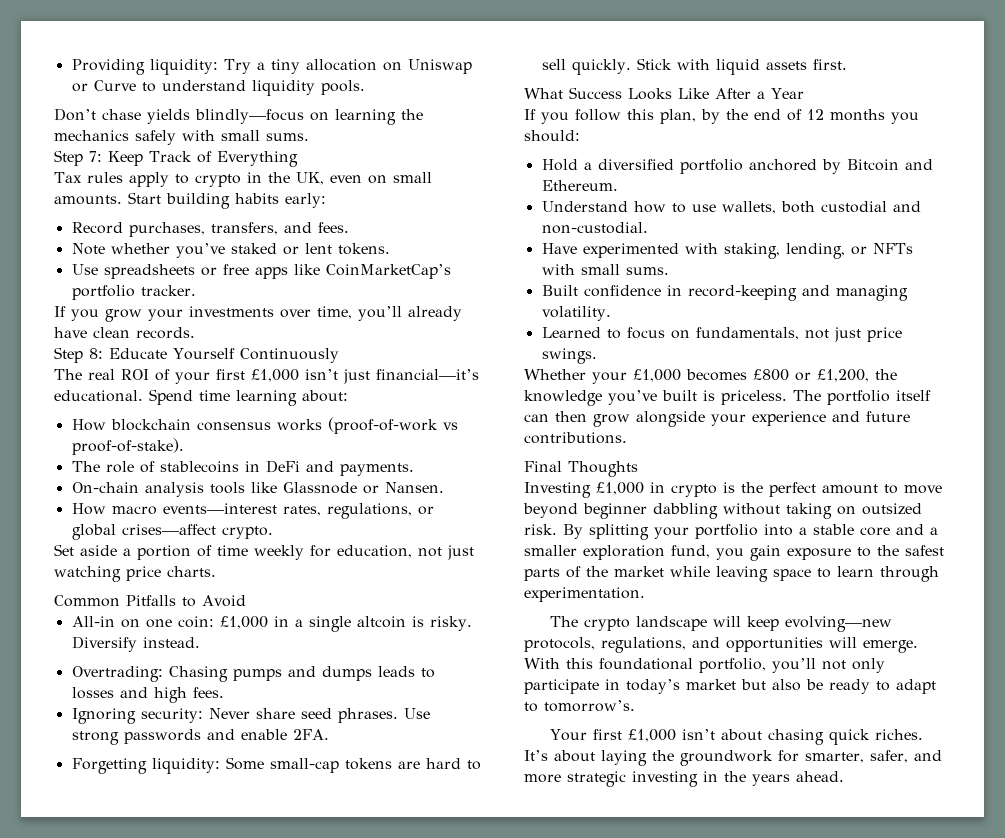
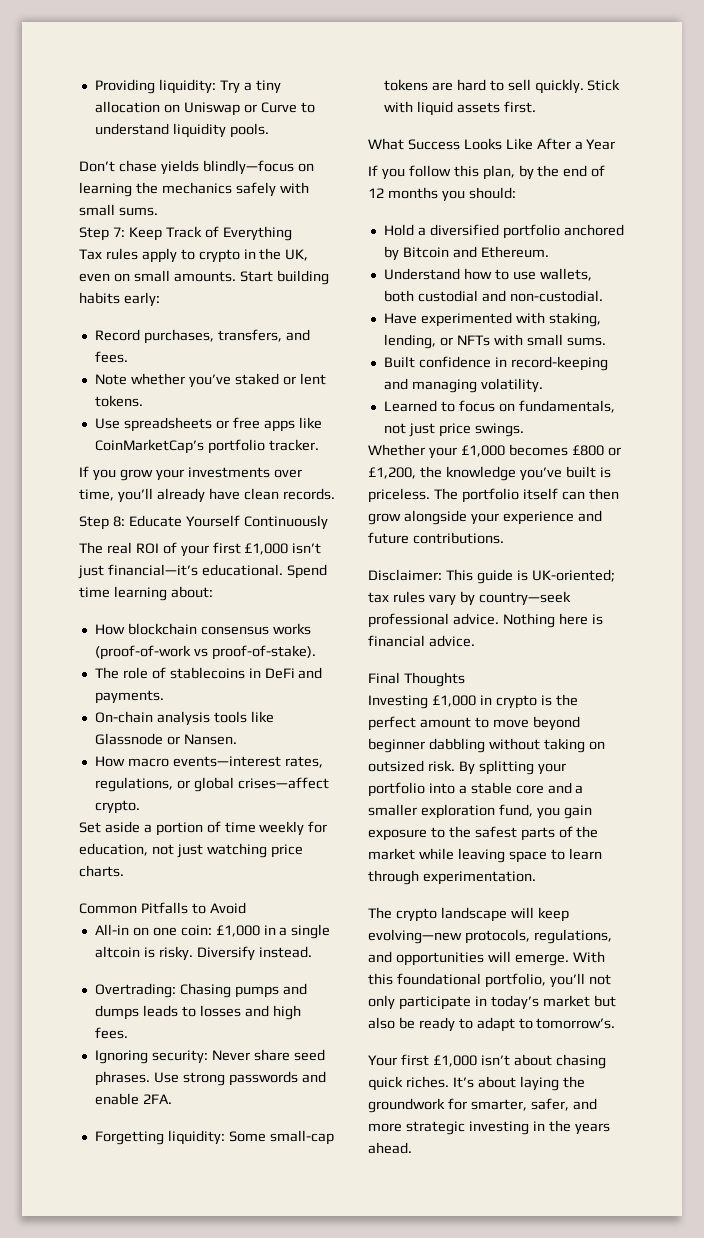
(627, 438) none -> [368,569,615,584] [368,591,571,606] [368,613,603,628] [368,635,475,647] // Disclaimer: This guide is UK-oriented; tax rules vary by country—seek professional advice. Nothing here is financial advice.

